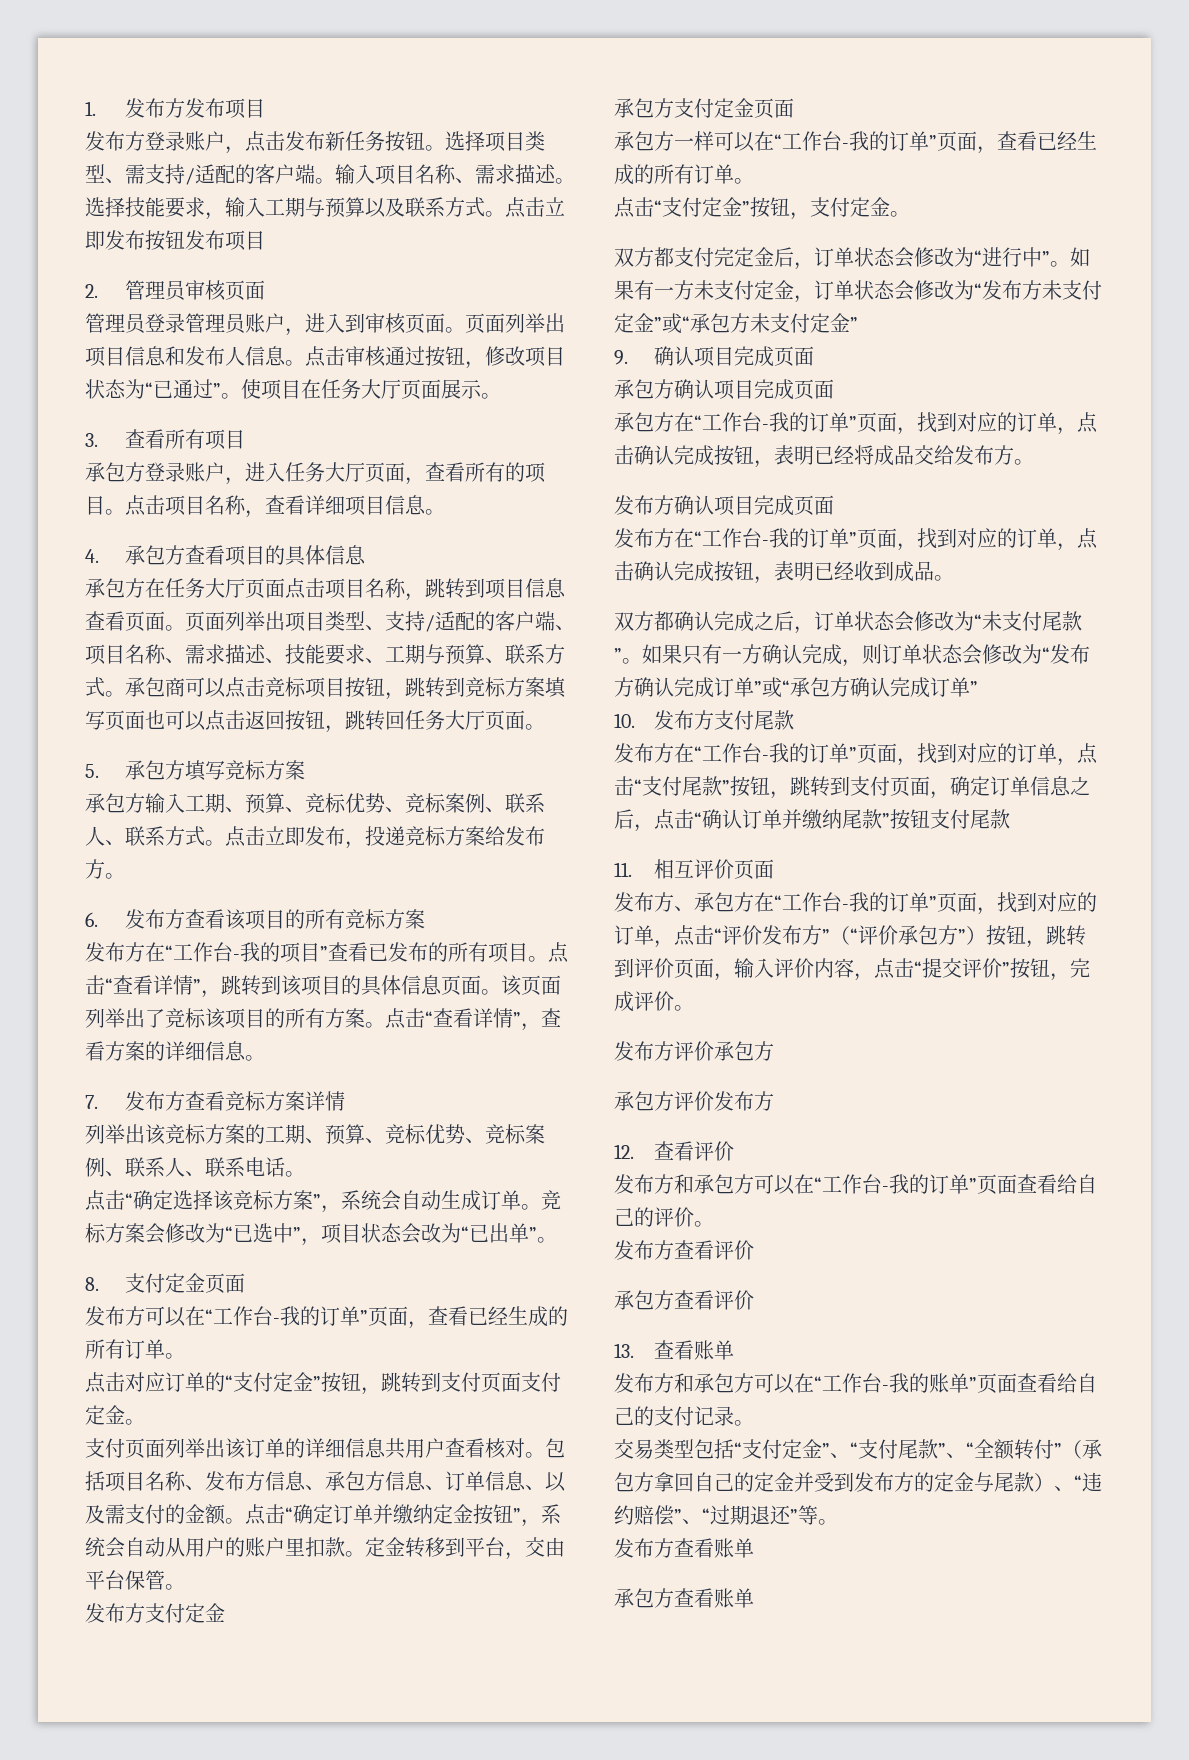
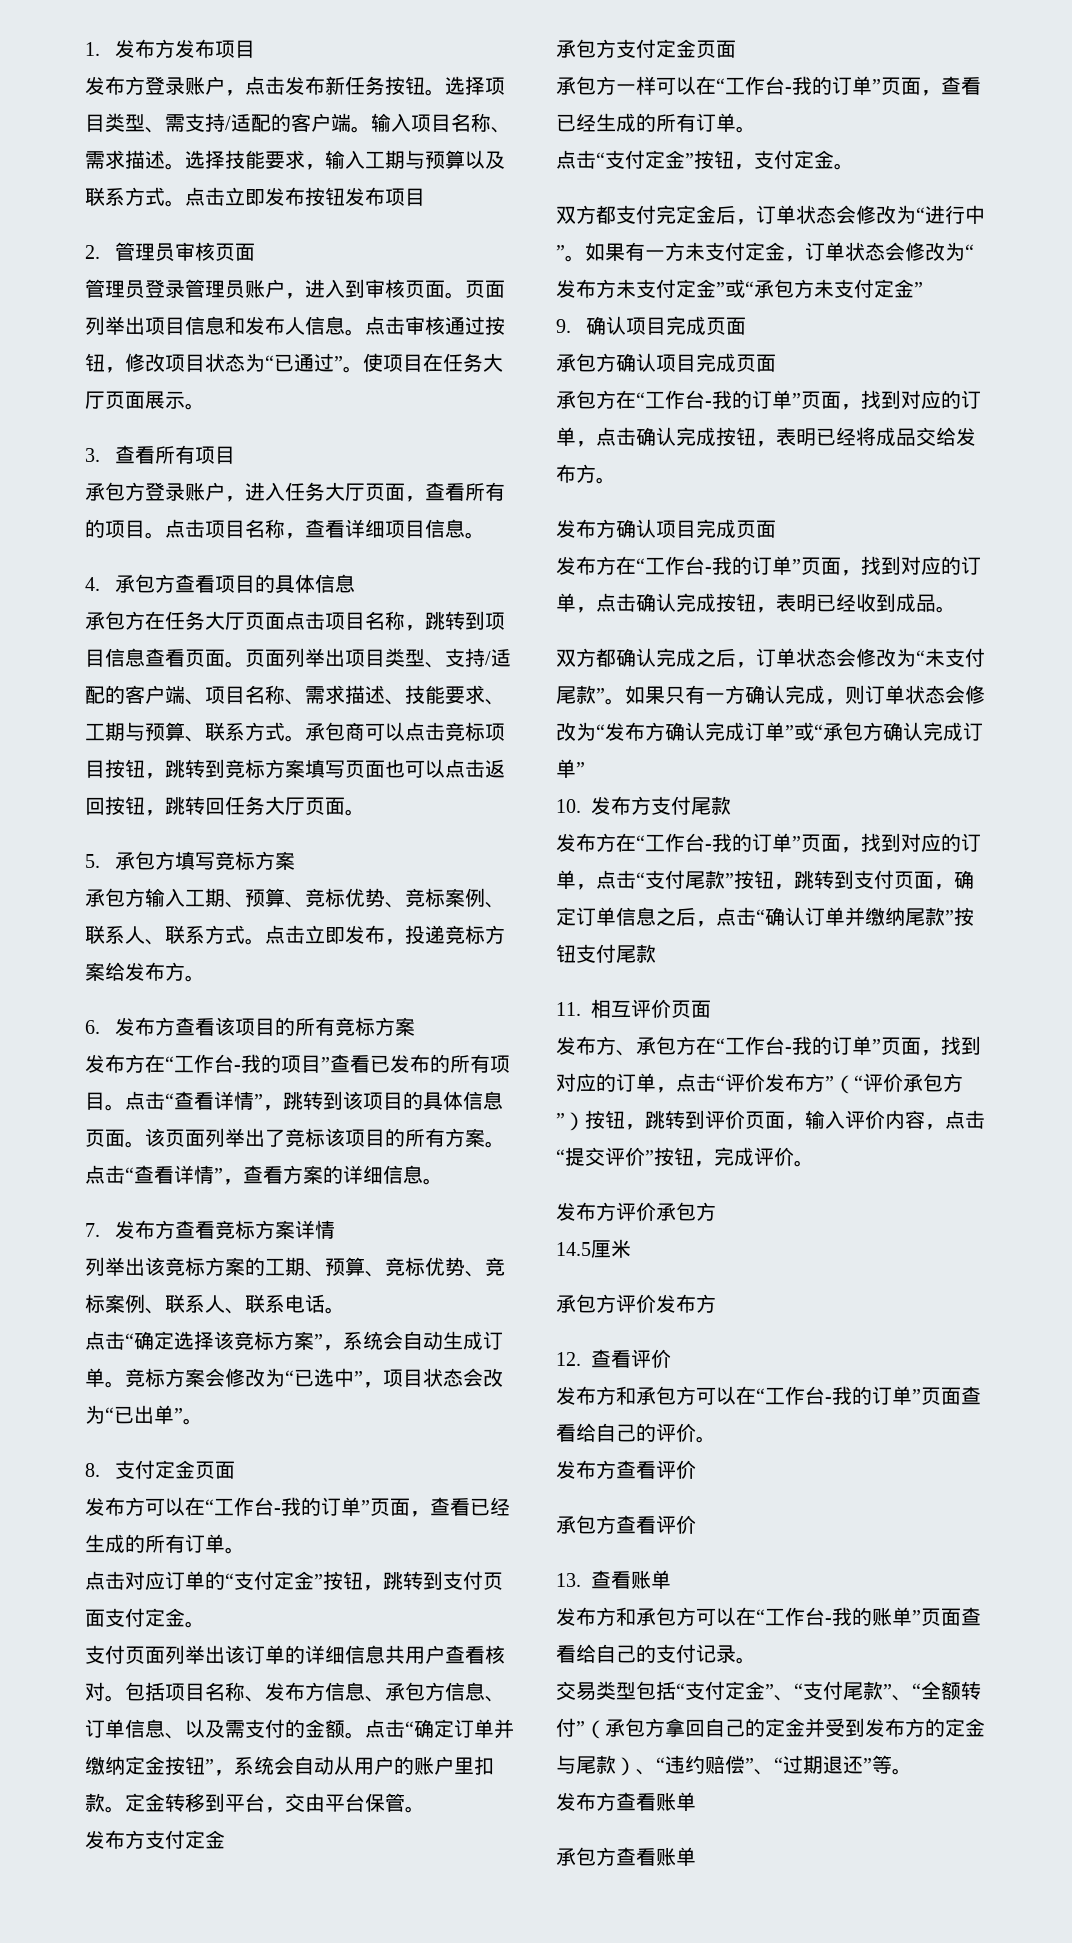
(774, 1051) none -> [556,1239,631,1258] // 14.5厘米

